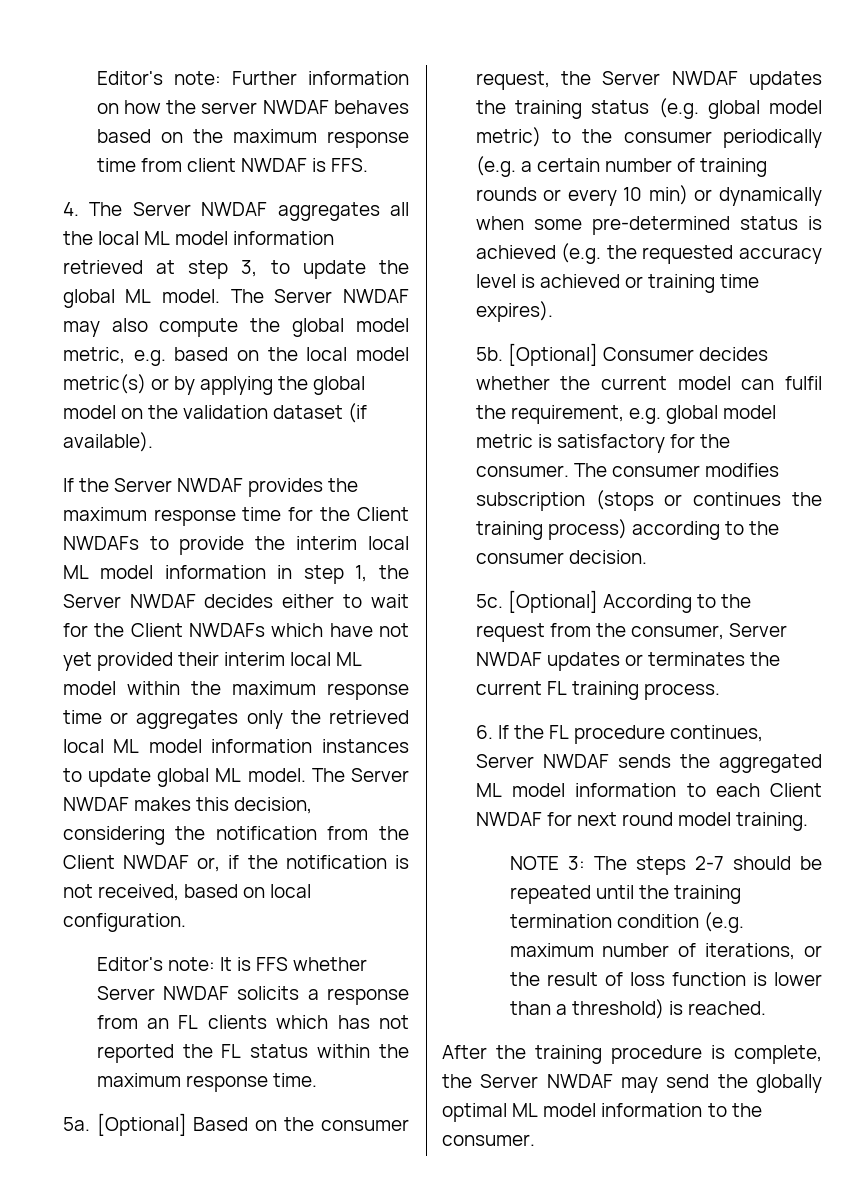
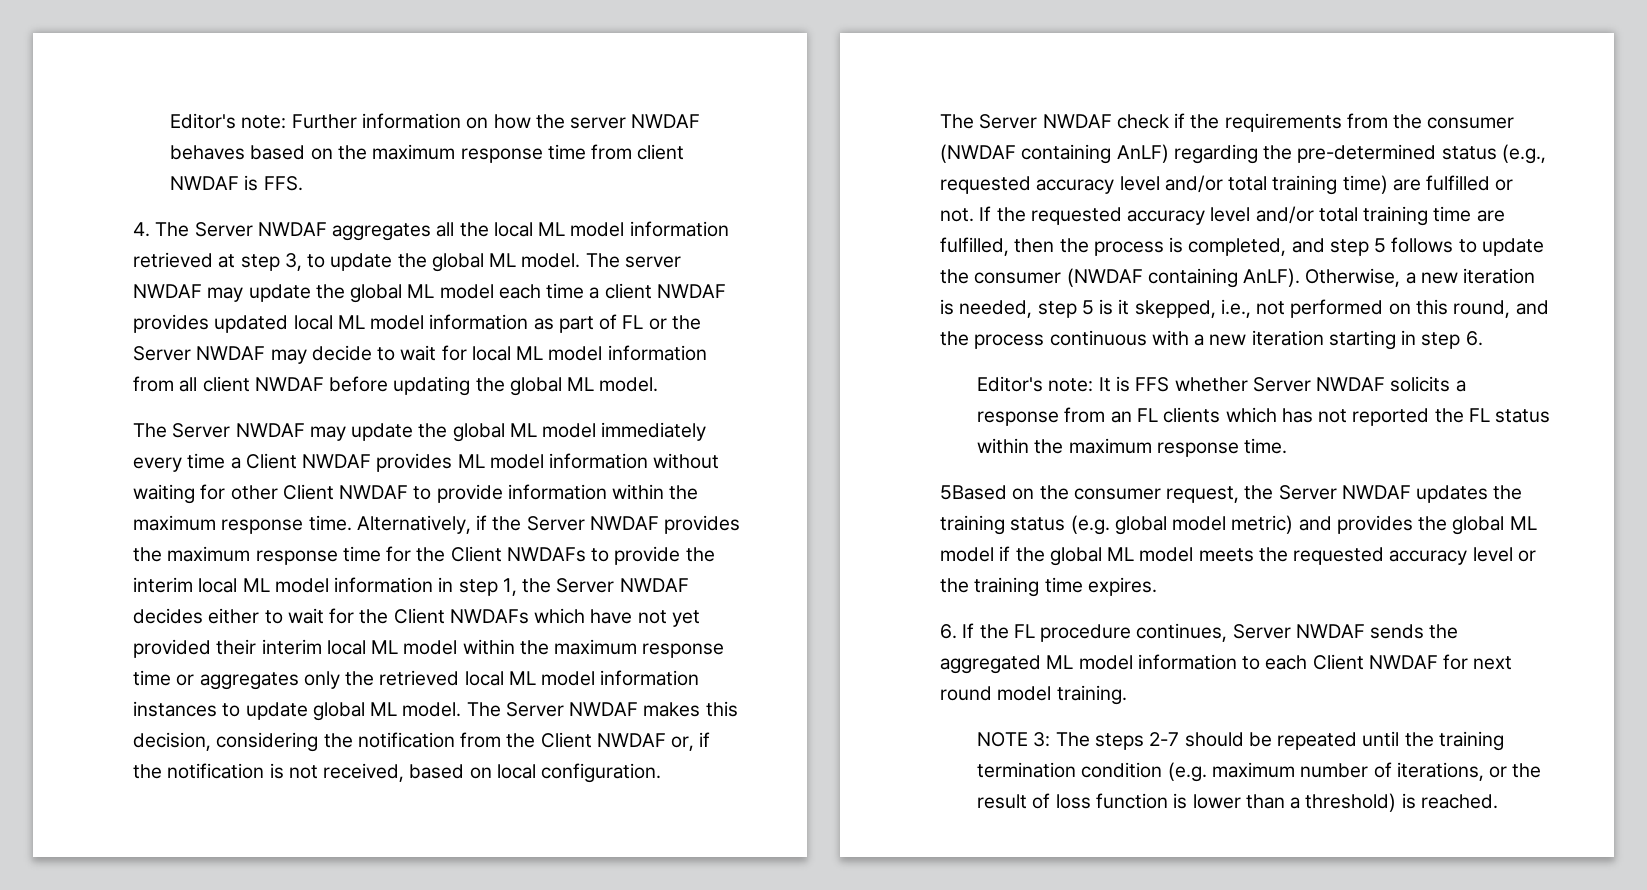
[274,289,410,303] [62,318,409,337] [62,347,409,366] [62,374,366,395] [62,403,368,423] [62,432,153,452] [62,478,74,492] Server NWDAF may also compute the global model metric, e.g. based on the local model metric(s) or by applying the global model on the validation dataset (if available). // If -> [625,256,682,268] [133,283,727,303] [133,314,702,333] [133,345,707,364] [133,376,659,396] [133,422,707,442] [133,453,720,472] [133,484,699,504] [133,515,488,534] server NWDAF may update the global ML model each time a client NWDAF provides updated local ML model information as part of FL or the Server NWDAF may decide to wait for local ML model information from all client NWDAF before updating the global ML model. // The Server NWDAF may update the global ML model immediately every time a Client NWDAF provides ML model information without waiting for other Client NWDAF to provide information within the maximum response time. Alternatively, if
(186, 922) none -> [940,113,1515,132] [940,144,1546,164] [940,175,1514,195] [940,206,1505,226] [940,237,1545,256] [940,268,1536,288] [940,299,1549,318] [940,330,1483,350] // The Server NWDAF check if the requirements from the consumer (NWDAF containing AnLF) regarding the pre-determined status (e.g., requested accuracy level and/or total training time) are fulfilled or not. If the requested accuracy level and/or total training time are fulfilled, then the process is completed, and step 5 follows to update the consumer (NWDAF containing AnLF). Otherwise, a new iteration is needed, step 5 is it skepped, i.e., not performed on this round, and the process continuous with a new iteration starting in step 6.
[62,1113,249,1136] 5a. [Optional] Based -> [940,485,1008,500] 5Based
[552,129,822,148] [475,156,768,177] [475,185,822,206] [475,216,822,235] [475,243,822,264] [475,274,760,293] [475,301,553,322] [475,343,769,366] [475,376,822,390] [475,405,777,424] [475,434,731,453] [475,463,780,477] [475,490,822,511] [475,519,780,540] [475,550,647,564] [475,590,752,613] [475,623,788,642] [475,652,781,671] [475,681,721,700] to the consumer periodically (e.g. a certain number of training rounds or every 10 min) or dynamically when some pre-determined status is achieved (e.g. the requested accuracy level is achieved or training time expires). // 5b. [Optional] Consumer decides whether the current model can fulfil the requirement, e.g. global model metric is satisfactory for the consumer. The consumer modifies subscription (stops or continues the training process) according to the consumer decision. // 5c. [Optional] According to the request from the consumer, Server NWDAF updates or terminates the current FL training process. -> [1298,515,1537,535] [940,546,1537,566] [940,577,1157,597] and provides the global ML model if the global ML model meets the requested accuracy level or the training time expires.
[442,1045,822,1064] [442,1074,822,1093] [442,1103,762,1122] [442,1134,535,1146] // After the training procedure is complete, the Server NWDAF may send the globally optimal ML model information to the consumer. -> (1498, 801) none

